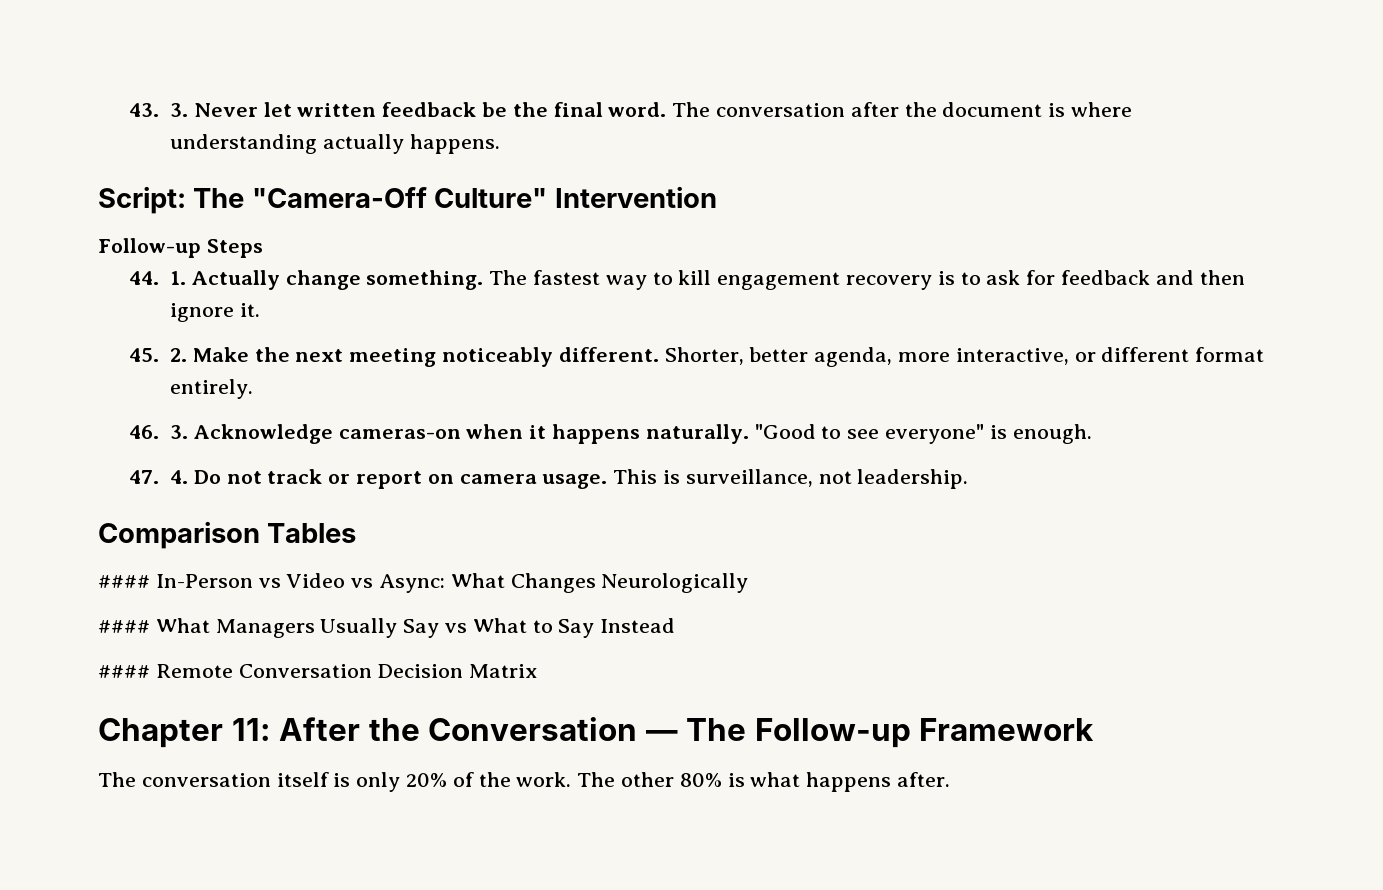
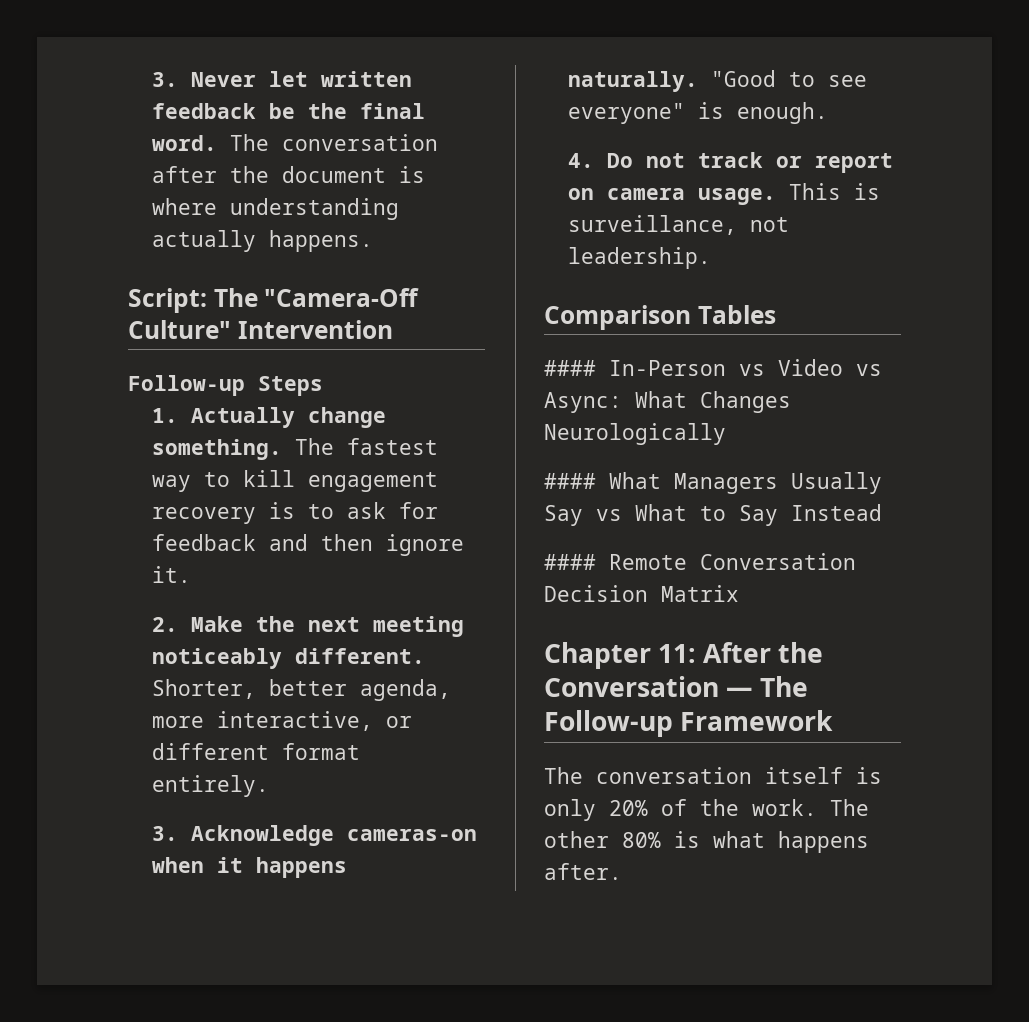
[129,103,160,117] 43. -> (151, 79) none
[129,271,160,285] 44. -> (323, 386) none
[129,348,160,362] 45. -> (191, 574) none
[129,425,160,439] 46. -> (269, 786) none
[129,470,160,484] 47. -> (828, 113) none

